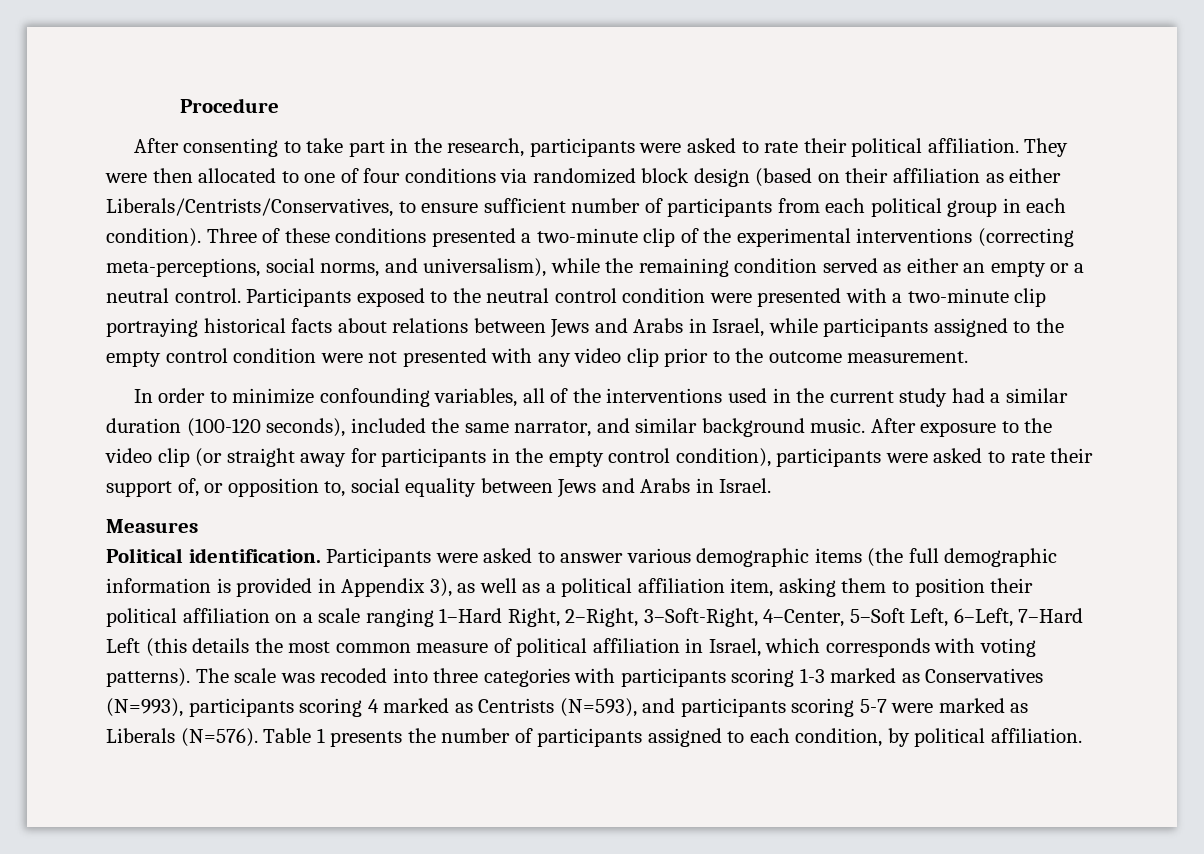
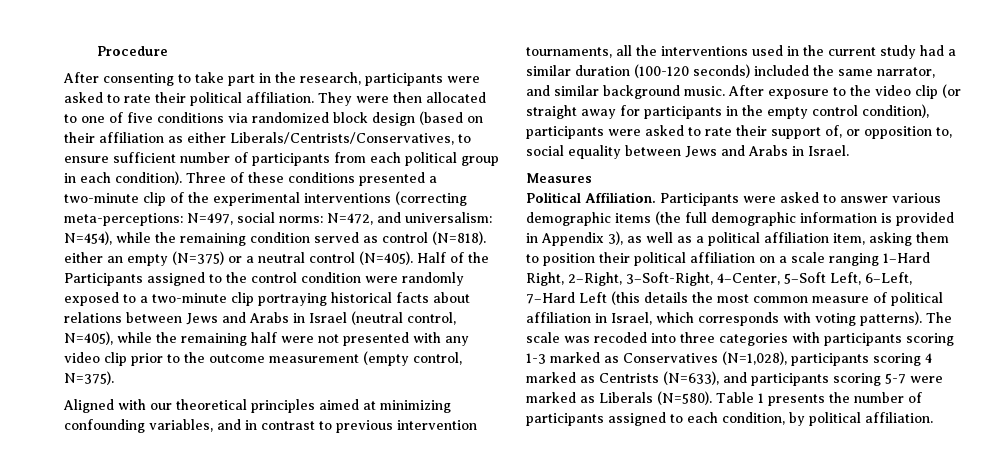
[363,168,401,183] four -> [127,112,153,123] five
[106,258,547,277] meta-perceptions, social norms, and universalism), -> [64,212,492,226] [64,231,112,245] meta-perceptions: N=497, social norms: N=472, and universalism: N=454),
(902, 268) none -> [382,231,486,245] control (N=818).
(1046, 269) none -> [172,251,224,265] (N=375)
[174,288,887,307] control. Participants exposed to the neutral control condition were presented with -> [309,251,489,265] [64,272,464,286] [64,292,136,306] control (N=405). Half of the Participants assigned to the control condition were randomly exposed to
[712,318,1065,337] [106,348,317,367] Israel, while participants assigned to the empty control condition -> [309,311,456,325] [64,331,277,346] Israel (neutral control, N=405), while the remaining half
[847,351,969,363] [133,388,569,407] measurement. // In order to minimize confounding variables, all of -> [269,351,462,366] [64,371,114,385] [63,399,451,413] [64,419,477,433] [526,45,632,58] measurement (empty control, N=375). // Aligned with our theoretical principles aimed at minimizing confounding variables, and in contrast to previous intervention tournaments, all
[266,418,346,437] seconds), -> [693,64,750,78] seconds)
[188,548,321,563] identification. -> [585,192,656,203] Affiliation.
[106,698,183,717] (N=993), -> [722,351,787,365] (N=1,028),
[559,698,637,717] (N=593), -> [663,371,719,385] (N=633),
[180,728,258,747] (N=576). -> [657,391,712,405] (N=580).

